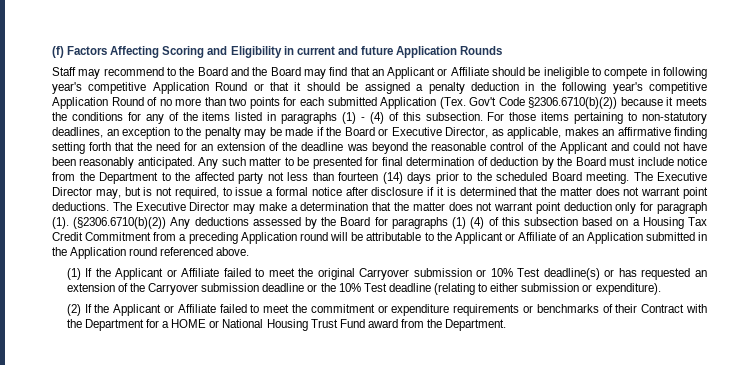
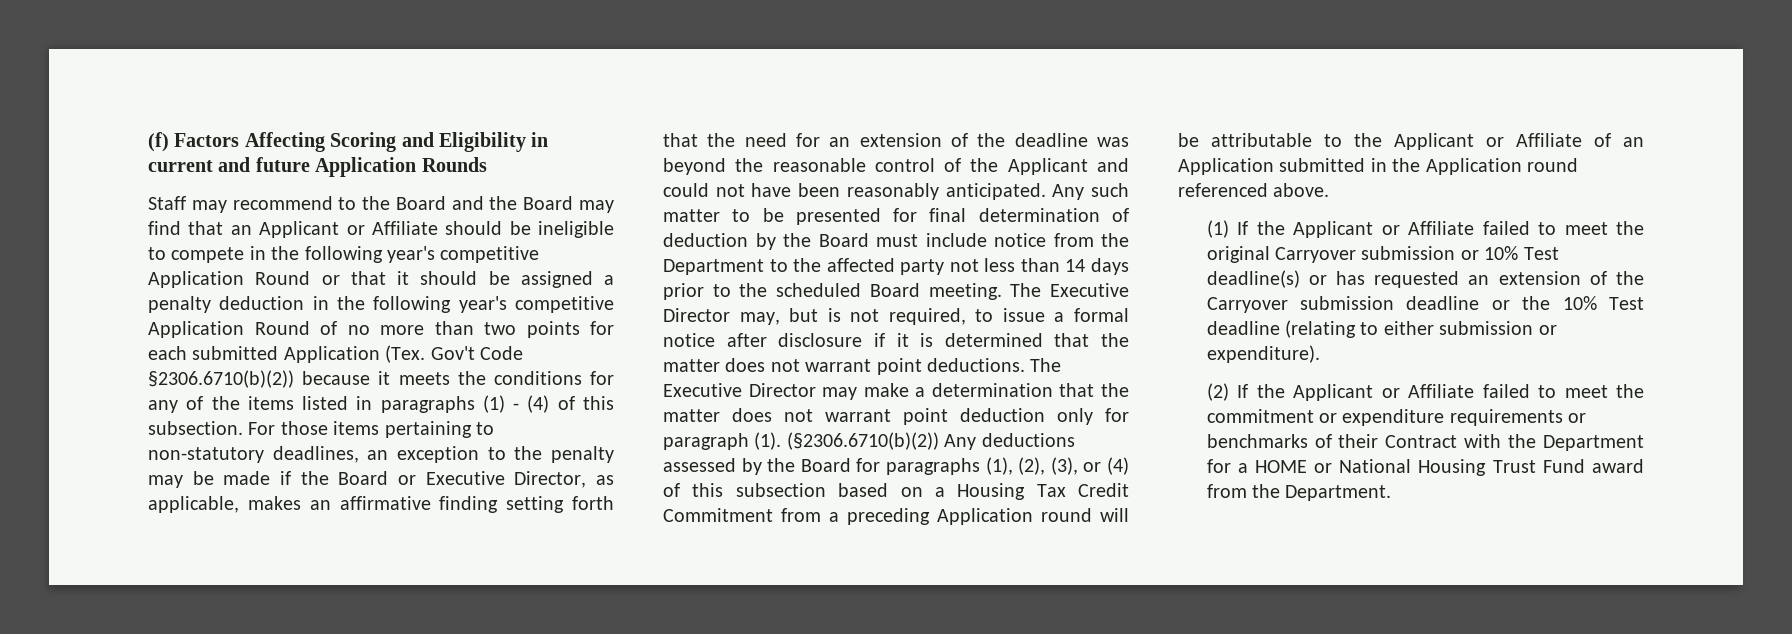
(660, 71) none -> [271,246,300,260] the
[338,172,403,184] fourteen (14) -> [1065,259,1086,272] 14
[452,217,467,229] (1) -> [985,457,1102,475] (1), (2), (3), or

